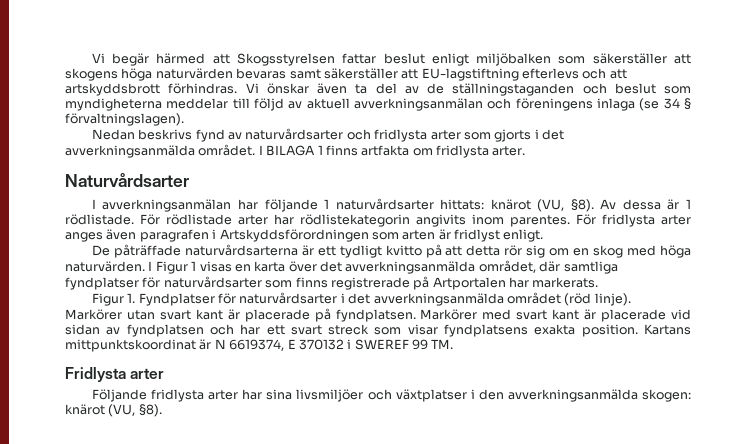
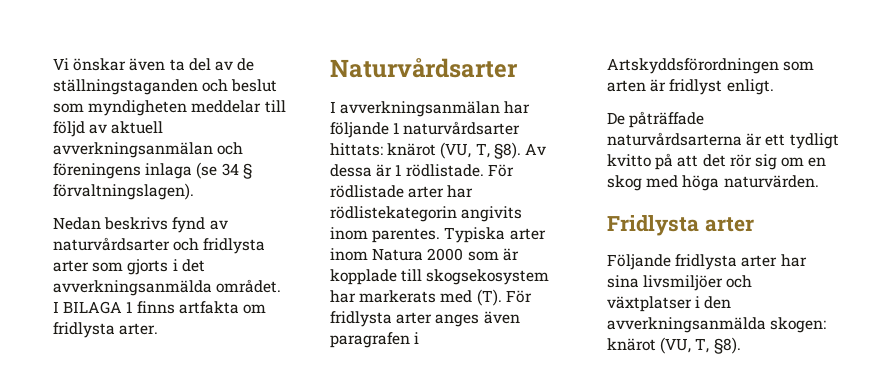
[91,53,691,66] [65,68,627,81] [65,83,259,96] Vi begär härmed att Skogsstyrelsen fattar beslut enligt miljöbalken som säkerställer att skogens höga naturvärden bevaras samt säkerställer att EU-lagstiftning efterlevs och att artskyddsbrott förhindras. Vi -> [53,58,69,70] Vi
[65,98,162,111] myndigheterna -> [88,100,188,116] myndigheten
(565, 205) none -> [475,143,490,158] T,
(570, 221) none -> [444,227,546,243] [330,248,519,261] [330,269,550,285] [330,289,502,306] Typiska arter inom Natura 2000 som är kopplade till skogsekosystem har markerats med (T).
[466,245,501,256] detta -> [702,154,726,167] det
[148,260,618,274] [65,276,599,290] [91,292,631,306] [65,308,692,322] [65,324,692,337] [65,339,454,352] I Figur 1 visas en karta över det avverkningsanmälda området, där samtliga fyndplatser för naturvårdsarter som finns registrerade på Artportalen har markerats. // Figur 1. Fyndplatser för naturvårdsarter i det avverkningsanmälda området (röd linje). Markörer utan svart kant är placerade på fyndplatsen. Markörer med svart kant är placerade vid sidan av fyndplatsen och har ett svart streck som visar fyndplatsens exakta position. Kartans mittpunktskoordinat är N 6619374, E 370132 i SWEREF 99 TM. -> (819, 181) none
(136, 410) none -> [695,338,710,353] T,

